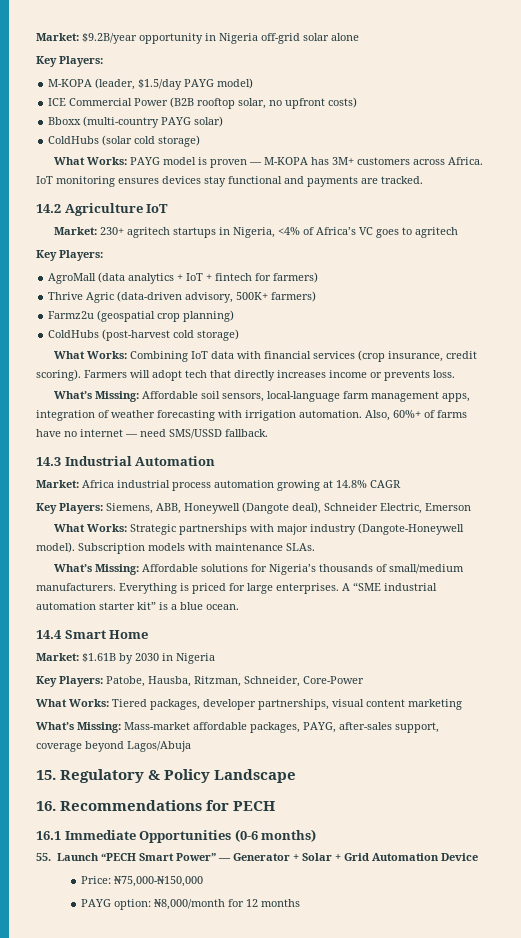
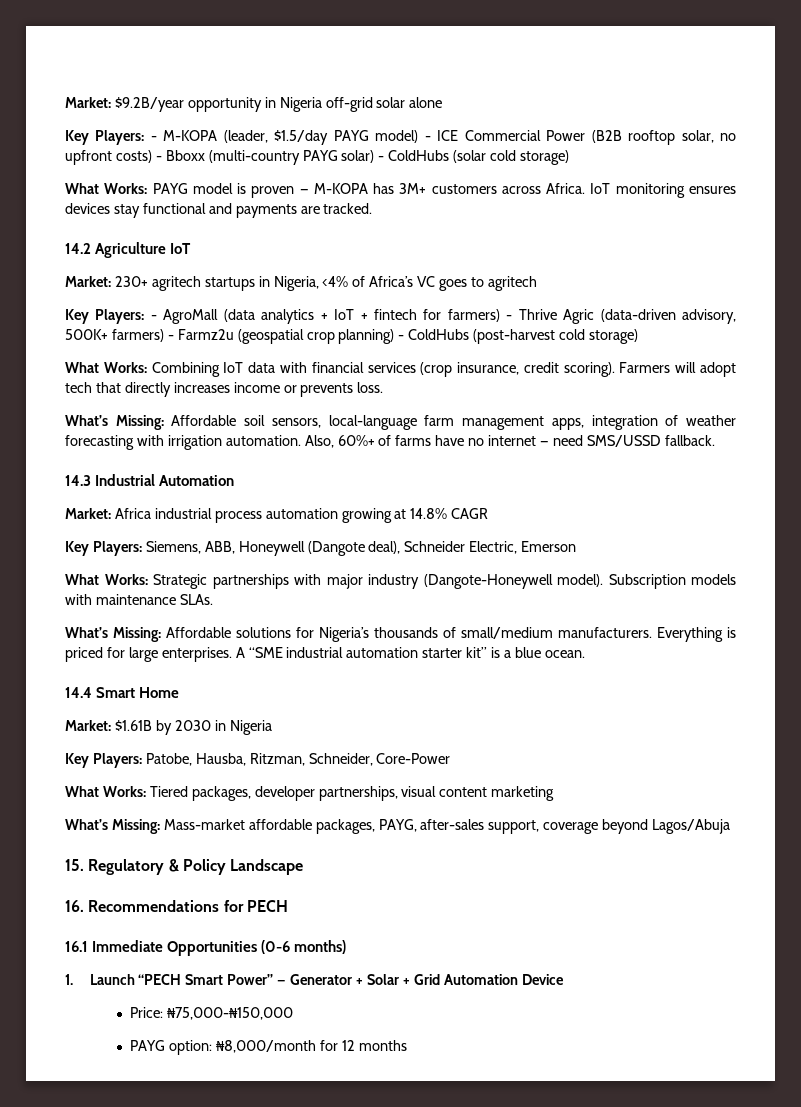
(103, 61) // -> [150,136,157,141] -
(254, 83) // -> [424,136,431,141] -
(358, 102) // -> [155,156,162,161] -
(224, 121) // -> [378,156,385,161] -
(103, 255) // -> [150,315,157,320] -
(319, 277) // -> [506,315,513,320] -
(317, 296) // -> [167,335,174,340] -
(235, 316) // -> [398,335,405,340] -
[36,853,51,861] 55. -> [65,974,73,985] 1.

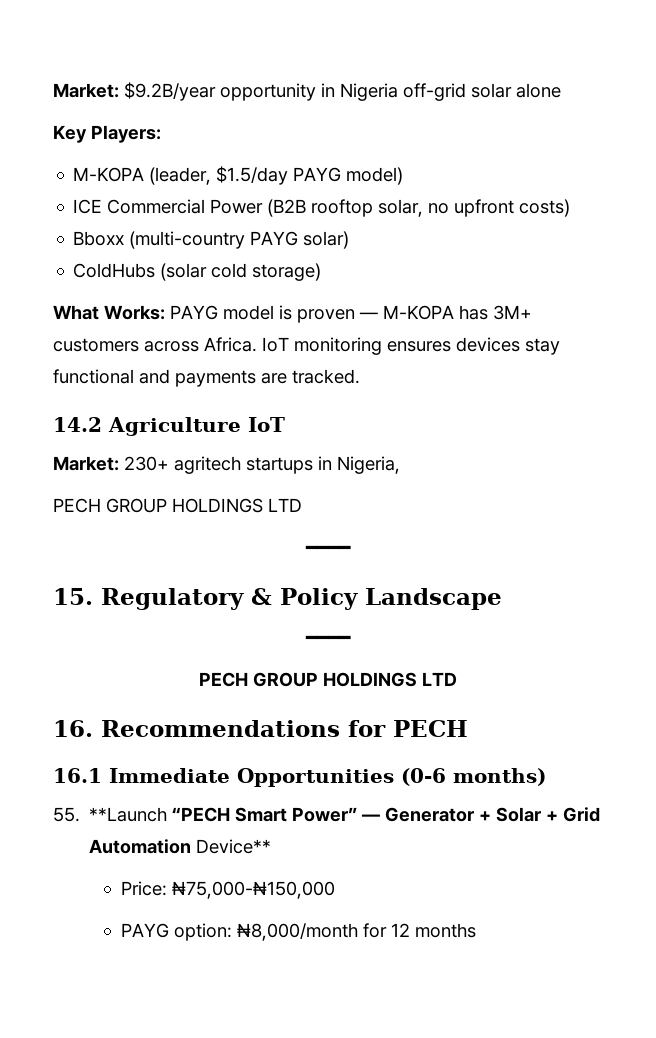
[150,136,157,141] - -> (161, 134) //
[424,136,431,141] - -> (404, 176) //
[155,156,162,161] - -> (571, 208) //
[378,156,385,161] - -> (350, 240) //
[322,276,537,291] [65,309,736,324] [65,329,639,344] [65,362,737,377] [65,382,384,397] [65,415,737,430] [65,435,715,450] [65,474,235,486] [65,508,489,523] [65,541,577,556] [65,574,736,589] [65,594,213,605] [65,627,736,642] [65,647,585,662] [65,687,180,698] [65,720,272,735] [65,753,451,768] [65,786,555,801] [65,819,731,834] <4% of Africa’s VC goes to agritech // Key Players: - AgroMall (data analytics + IoT + fintech for farmers) - Thrive Agric (data-driven advisory, 500K+ farmers) - Farmz2u (geospatial crop planning) - ColdHubs (post-harvest cold storage) // What Works: Combining IoT data with financial services (crop insurance, credit scoring). Farmers will adopt tech that directly increases income or prevents loss. // What’s Missing: Affordable soil sensors, local-language farm management apps, integration of weather forecasting with irrigation automation. Also, 60%+ of farms have no internet — need SMS/USSD fallback. // 14.3 Industrial Automation // Market: Africa industrial process automation growing at 14.8% CAGR // Key Players: Siemens, ABB, Honeywell (Dangote deal), Schneider Electric, Emerson // What Works: Strategic partnerships with major industry (Dangote-Honeywell model). Subscription models with maintenance SLAs. // What’s Missing: Affordable solutions for Nigeria’s thousands of small/medium manufacturers. Everything is priced for large enterprises. A “SME industrial automation starter kit” is a blue ocean. // 14.4 Smart Home // Market: $1.61B by 2030 in Nigeria // Key Players: Patobe, Hausba, Ritzman, Schneider, Core-Power // What Works: Tiered packages, developer partnerships, visual content marketing // What’s Missing: Mass-market affordable packages, PAYG, after-sales support, coverage beyond Lagos/Abuja -> [53,498,302,513] [305,545,351,554] // PECH GROUP HOLDINGS LTD // ━━━━
(304, 867) none -> [305,635,351,644] [199,672,457,687] // ━━━━ // PECH GROUP HOLDINGS LTD
[65,974,135,985] 1. Launch -> [53,807,168,822] 55. **Launch
[521,974,564,985] Device -> [196,839,272,854] Device**

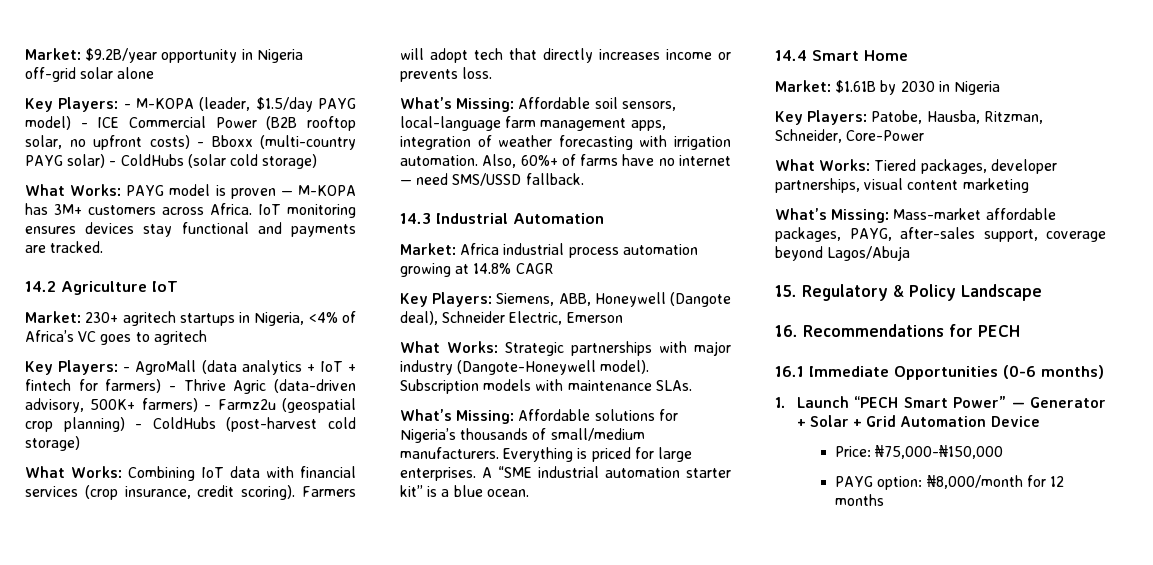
(161, 134) // -> [123,104,131,109] -
(404, 176) // -> [80,123,88,128] -
(571, 208) // -> [197,142,204,147] -
(350, 240) // -> [109,161,117,166] -
[53,498,302,513] [305,545,351,554] // PECH GROUP HOLDINGS LTD // ━━━━ -> [308,311,356,323] [25,330,207,345] [25,360,356,375] [25,379,356,394] [25,398,356,413] [25,417,356,432] [25,436,80,451] [25,466,356,481] [25,485,357,500] [400,48,731,63] [400,67,493,82] [400,97,676,112] [400,116,666,131] [400,135,731,150] [400,154,731,168] [400,173,584,186] [400,213,604,224] [400,243,698,258] [400,263,554,277] [400,292,731,307] [400,311,623,325] [400,341,731,356] [400,360,650,375] [400,379,692,394] [400,409,678,424] [400,428,645,443] [400,447,692,462] [400,466,731,481] [400,485,529,497] [775,50,908,61] [775,80,1000,95] [775,110,1043,125] [775,129,925,143] [775,159,1057,174] [775,178,1029,193] [775,208,1056,223] [775,227,1106,242] [775,246,911,261] <4% of Africa’s VC goes to agritech // Key Players: - AgroMall (data analytics + IoT + fintech for farmers) - Thrive Agric (data-driven advisory, 500K+ farmers) - Farmz2u (geospatial crop planning) - ColdHubs (post-harvest cold storage) // What Works: Combining IoT data with financial services (crop insurance, credit scoring). Farmers will adopt tech that directly increases income or prevents loss. // What’s Missing: Affordable soil sensors, local-language farm management apps, integration of weather forecasting with irrigation automation. Also, 60%+ of farms have no internet — need SMS/USSD fallback. // 14.3 Industrial Automation // Market: Africa industrial process automation growing at 14.8% CAGR // Key Players: Siemens, ABB, Honeywell (Dangote deal), Schneider Electric, Emerson // What Works: Strategic partnerships with major industry (Dangote-Honeywell model). Subscription models with maintenance SLAs. // What’s Missing: Affordable solutions for Nigeria’s thousands of small/medium manufacturers. Everything is priced for large enterprises. A “SME industrial automation starter kit” is a blue ocean. // 14.4 Smart Home // Market: $1.61B by 2030 in Nigeria // Key Players: Patobe, Hausba, Ritzman, Schneider, Core-Power // What Works: Tiered packages, developer partnerships, visual content marketing // What’s Missing: Mass-market affordable packages, PAYG, after-sales support, coverage beyond Lagos/Abuja
[305,635,351,644] [199,672,457,687] // ━━━━ // PECH GROUP HOLDINGS LTD -> (1042, 292) none
[53,807,168,822] 55. **Launch -> [775,396,849,408] 1. Launch
[196,839,272,854] Device** -> [990,416,1040,427] Device

